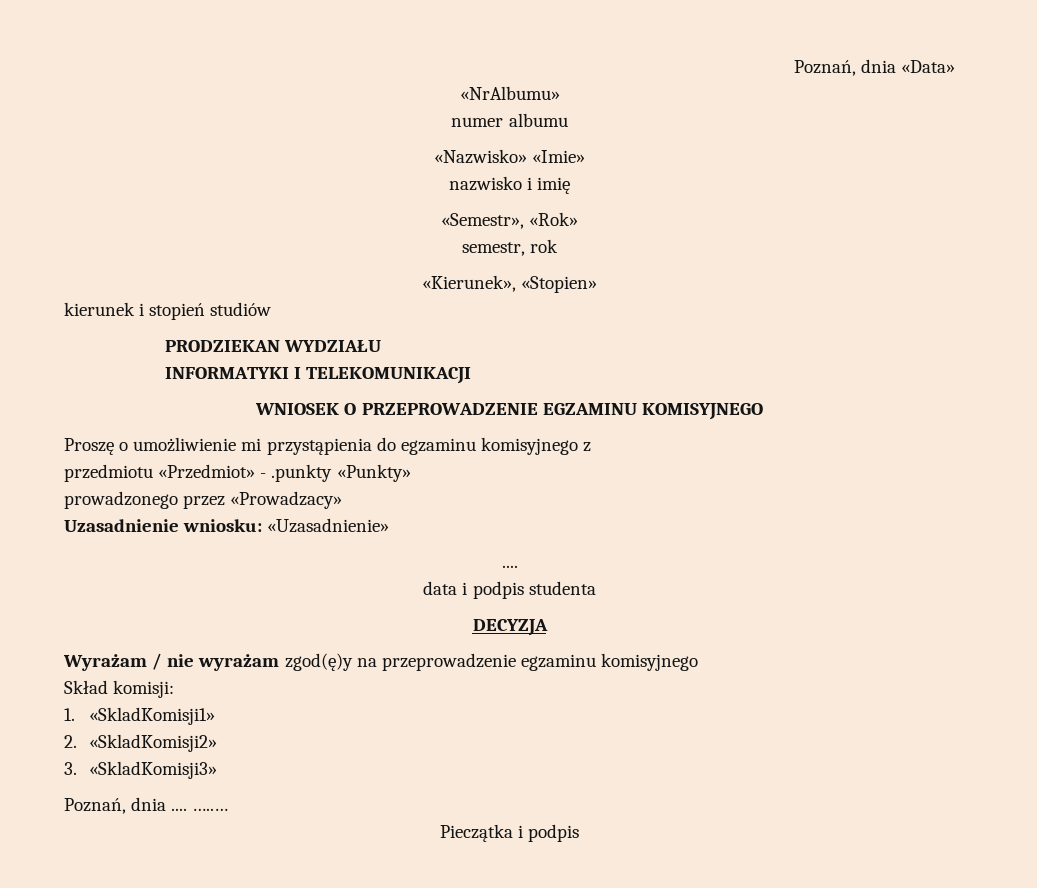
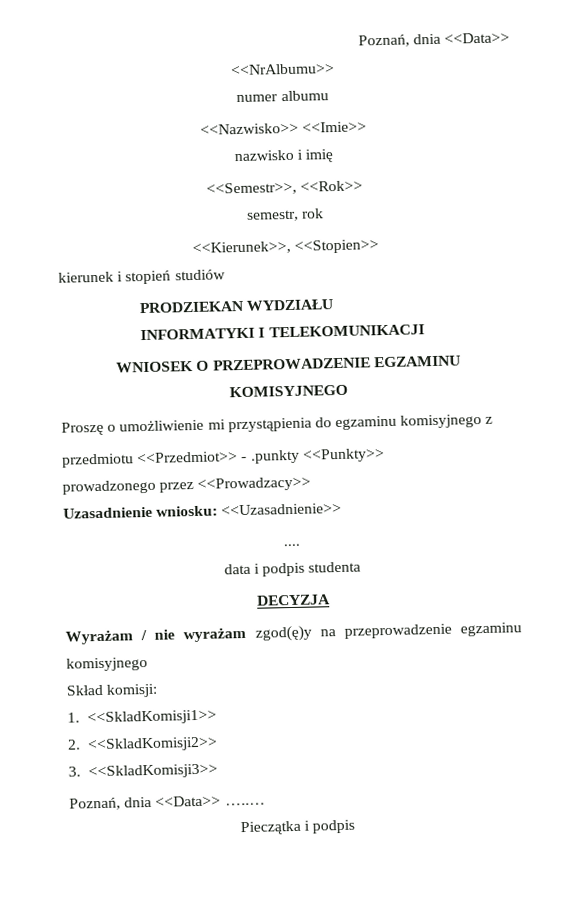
[793,59,955,76] [459,86,560,100] Poznań, dnia «Data» // «NrAlbumu» -> [357,32,510,48] [229,63,335,76] Poznań, dnia <<Data>> // <<NrAlbumu>>
[433,149,586,164] «Nazwisko» «Imie» -> [199,121,368,135] <<Nazwisko>> <<Imie>>
[440,212,579,229] «Semestr», «Rok» -> [205,180,364,196] <<Semestr>>, <<Rok>>
[421,275,598,293] «Kierunek», «Stopien» -> [191,239,380,255] <<Kierunek>>, <<Stopien>>
[158,464,256,479] «Przedmiot» -> [137,451,239,464] <<Przedmiot>>
[336,464,411,482] «Punkty» -> [301,448,385,463] <<Punkty>>
[230,491,343,509] «Prowadzacy» -> [197,476,312,492] <<Prowadzacy>>
[267,518,390,533] «Uzasadnienie» -> [221,502,343,516] <<Uzasadnienie>>
[89,707,216,725] «SkladKomisji1» -> [87,709,218,726] <<SkladKomisji1>>
[89,734,218,752] «SkladKomisji2» -> [87,736,219,753] <<SkladKomisji2>>
[89,761,218,779] [64,797,188,814] «SkladKomisji3» // Poznań, dnia .... -> [88,763,219,780] [69,795,222,811] <<SkladKomisji3>> // Poznań, dnia <<Data>>

